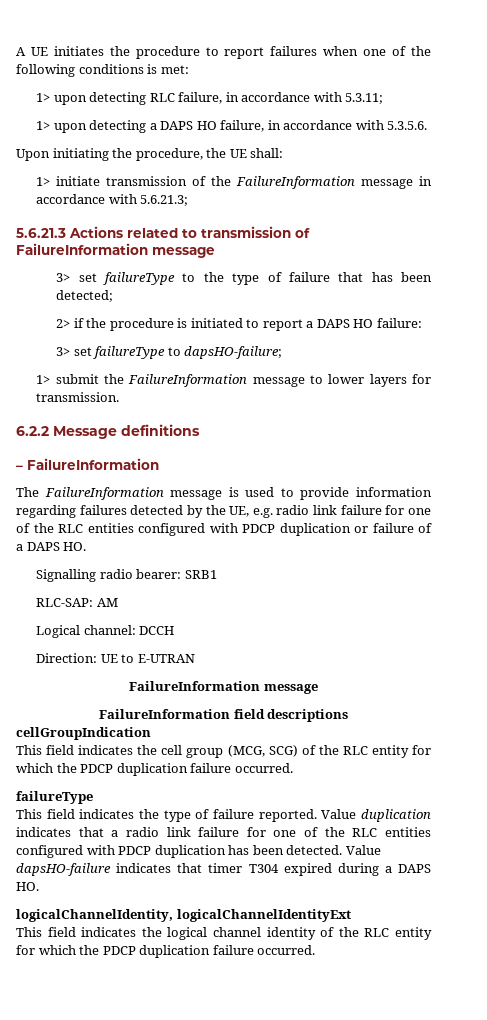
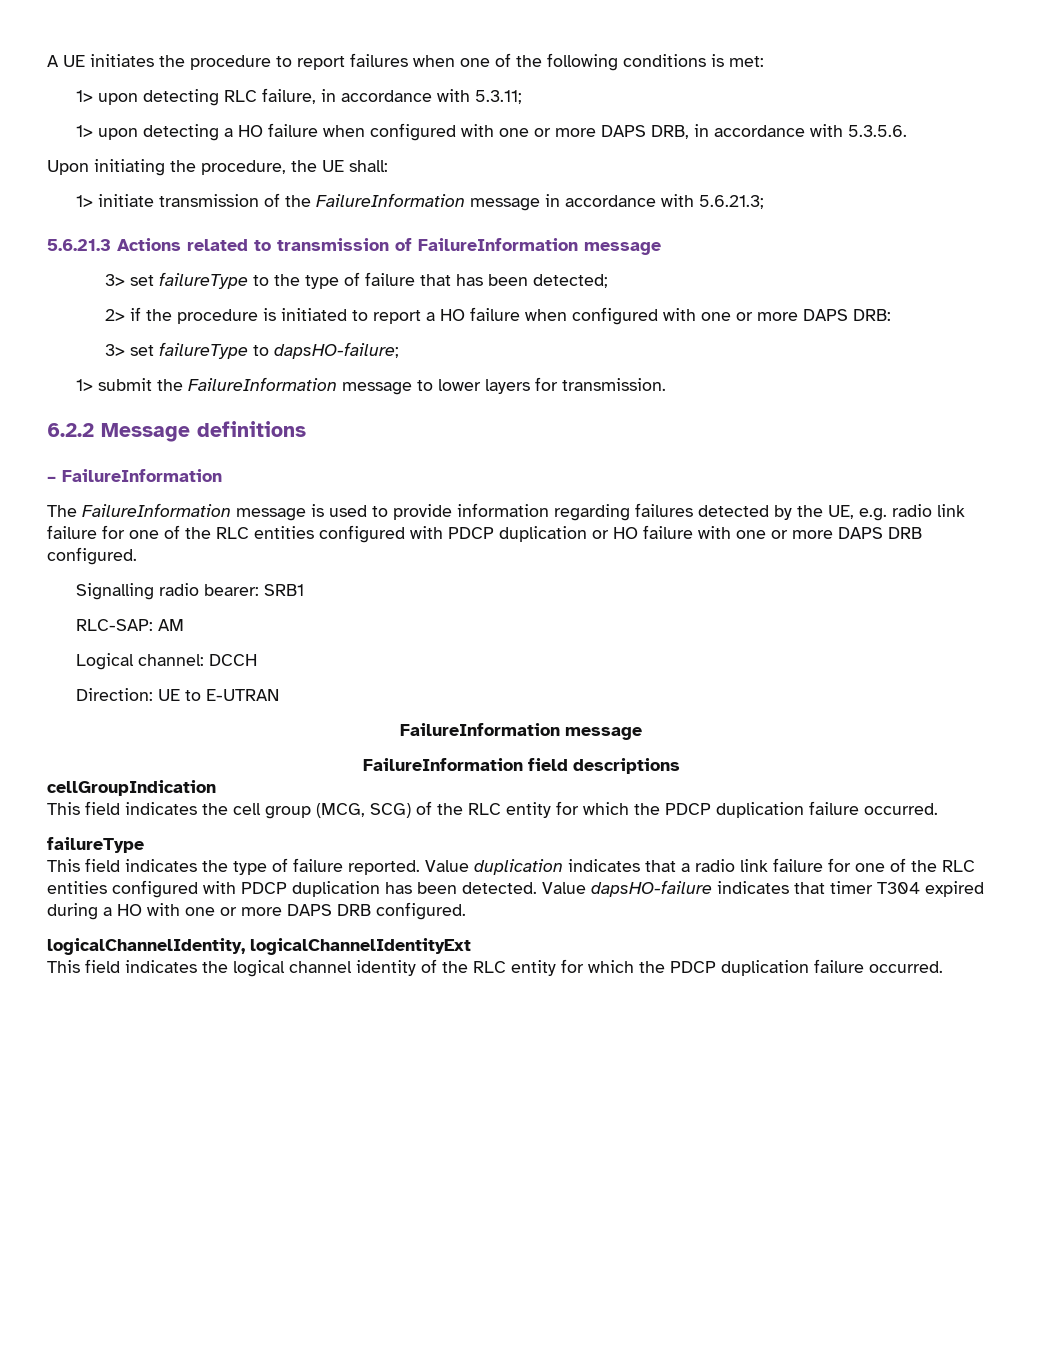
[160,120,265,132] DAPS HO failure, -> [237,123,689,141] HO failure when configured with one or more DAPS DRB,
[316,318,422,328] DAPS HO failure: -> [439,307,891,325] HO failure when configured with one or more DAPS DRB:
[372,523,432,533] [16,542,87,551] failure of a DAPS HO. -> [613,525,922,539] [47,547,137,565] HO failure with one or more DAPS DRB configured.
[398,864,431,873] [16,882,39,891] DAPS HO. -> [117,902,466,920] HO with one or more DAPS DRB configured.

